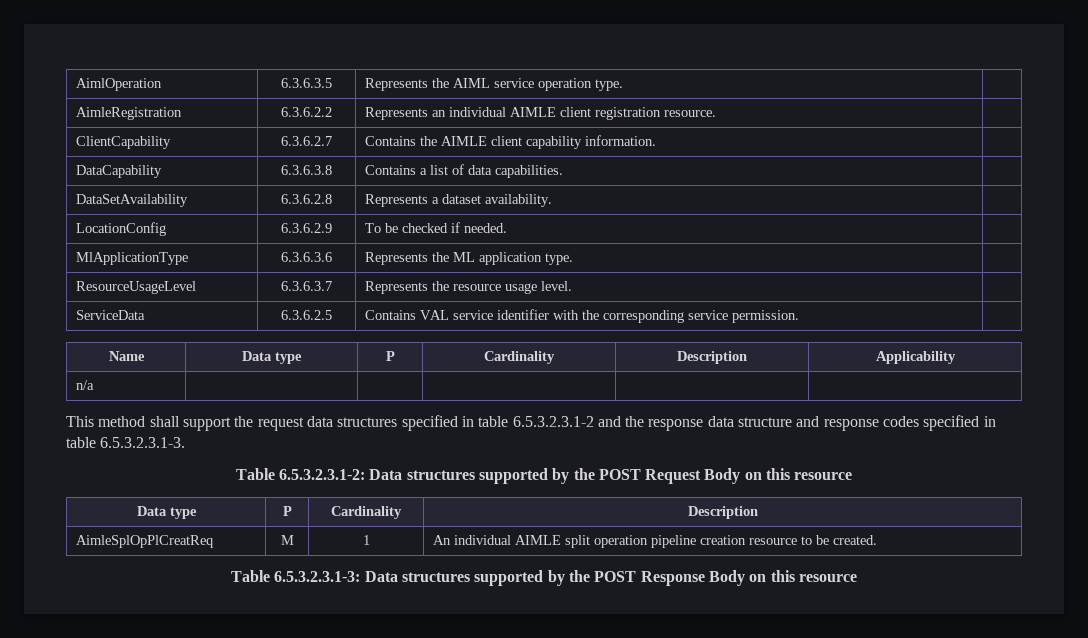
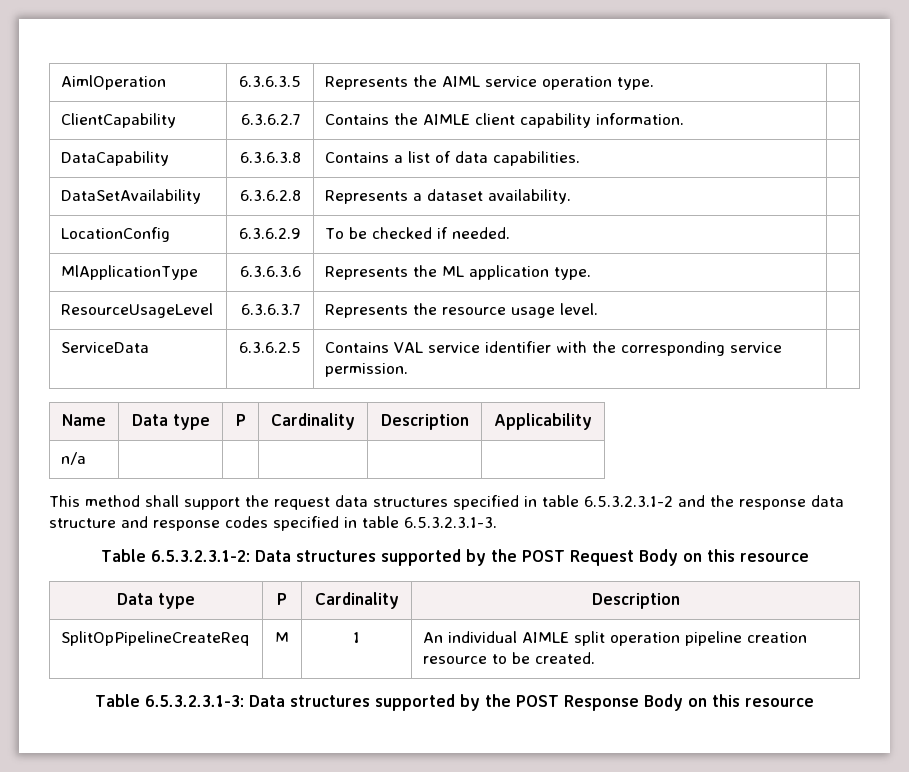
[76,107,183,120] [281,107,332,117] [365,107,717,120] // AimleRegistration | 6.3.6.2.2 | Represents an individual AIMLE client registration resource. | -> (655, 83) none
[76,535,214,548] AimleSplOpPlCreatReq -> [61,631,250,646] SplitOpPipelineCreateReq

